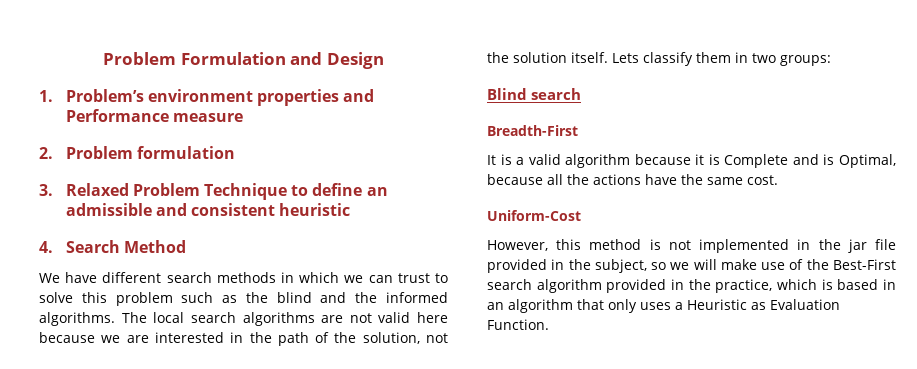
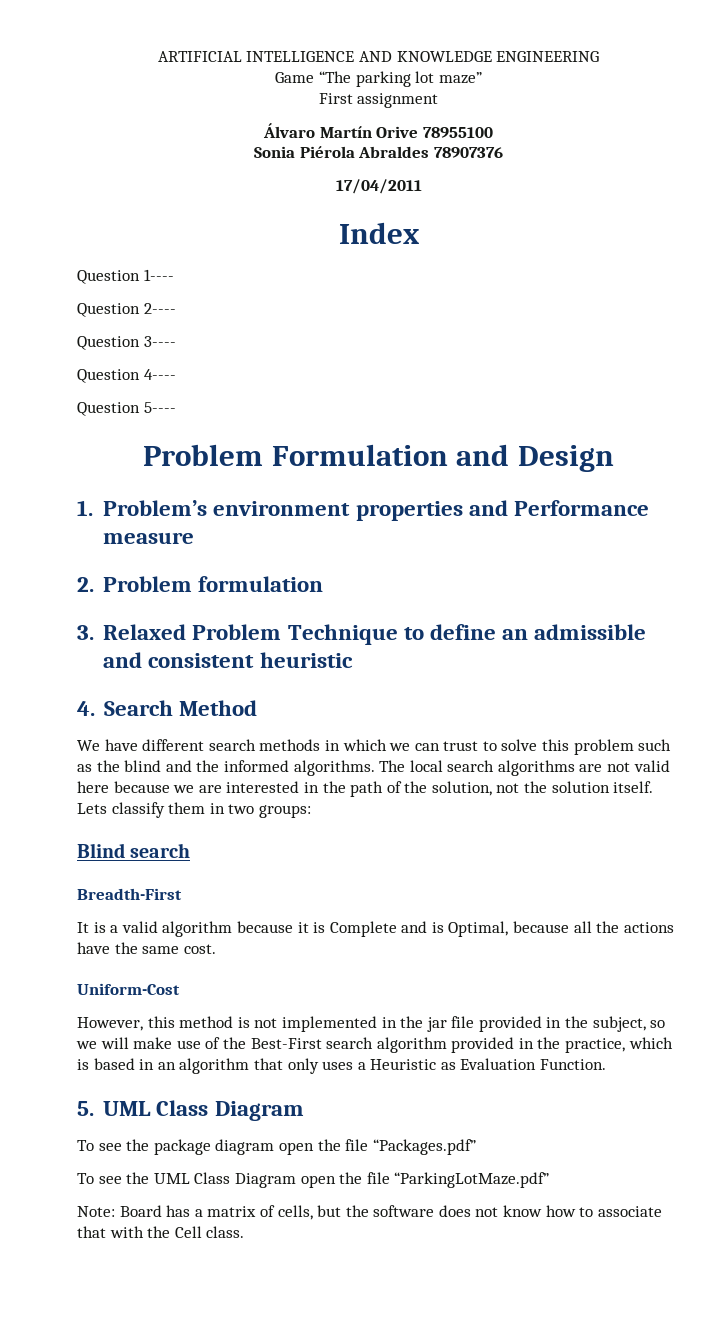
(103, 58) none -> [157,51,600,62] [275,71,482,87] [318,93,439,108] [263,123,493,138] [254,146,503,158] [335,179,422,194] [338,222,420,244] [77,269,174,284] [77,303,176,317] [77,336,176,350] [77,369,176,383] [77,402,176,416] ARTIFICIAL INTELLIGENCE AND KNOWLEDGE ENGINEERING // Game “The parking lot maze” // First assignment // Álvaro Martín Orive 78955100 // Sonia Piérola Abraldes 78907376 // 17/04/2011 // Index // Question 1---- // Question 2---- // Question 3---- // Question 4---- // Question 5---- //
(549, 324) none -> [77,1100,304,1121] [77,1139,476,1155] [77,1172,550,1188] [77,1205,662,1220] [77,1226,245,1238] // 5. UML Class Diagram // To see the package diagram open the file “Packages.pdf” // To see the UML Class Diagram open the file “ParkingLotMaze.pdf” // Note: Board has a matrix of cells, but the software does not know how to associate that with the Cell class.

